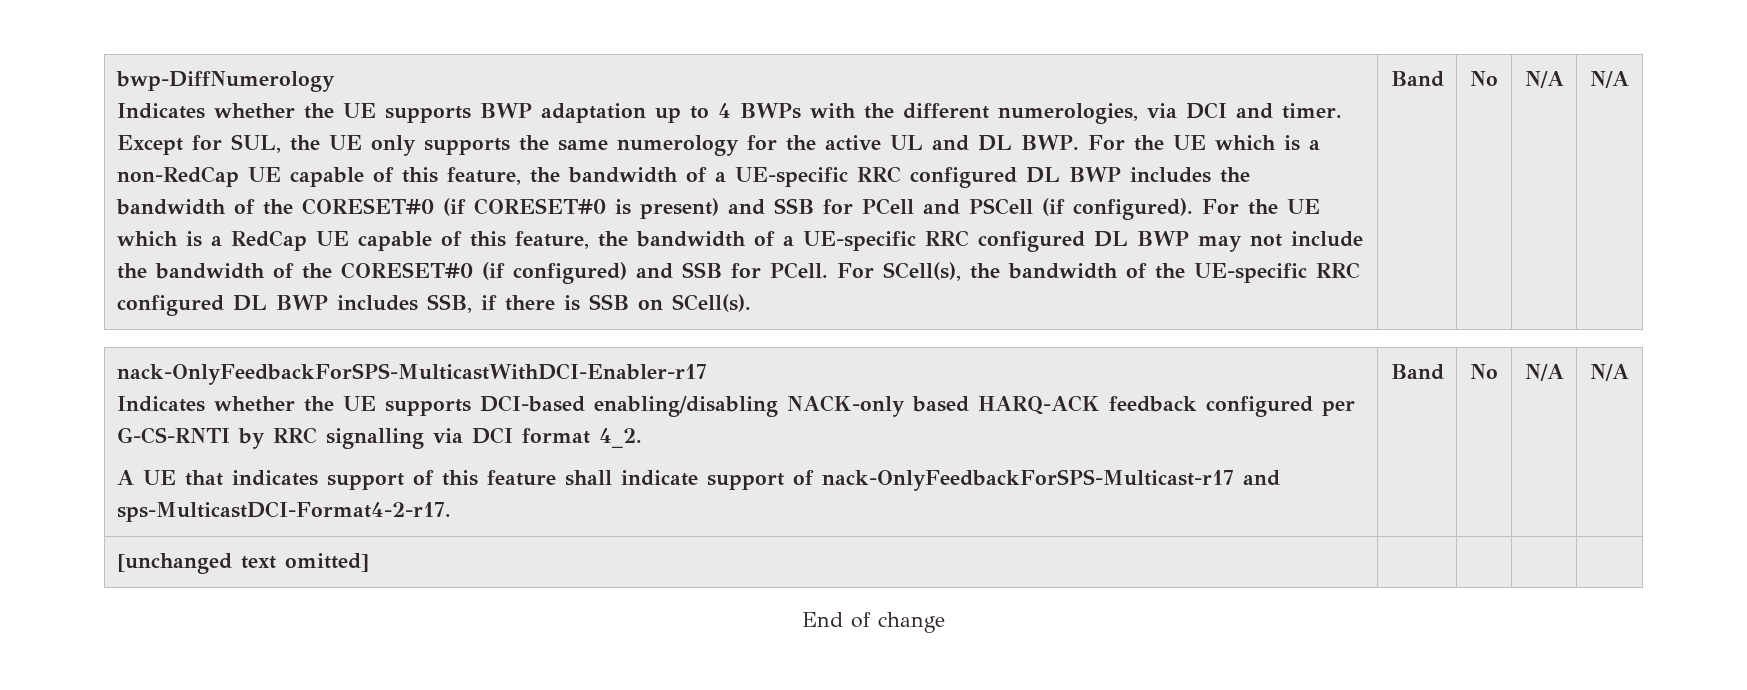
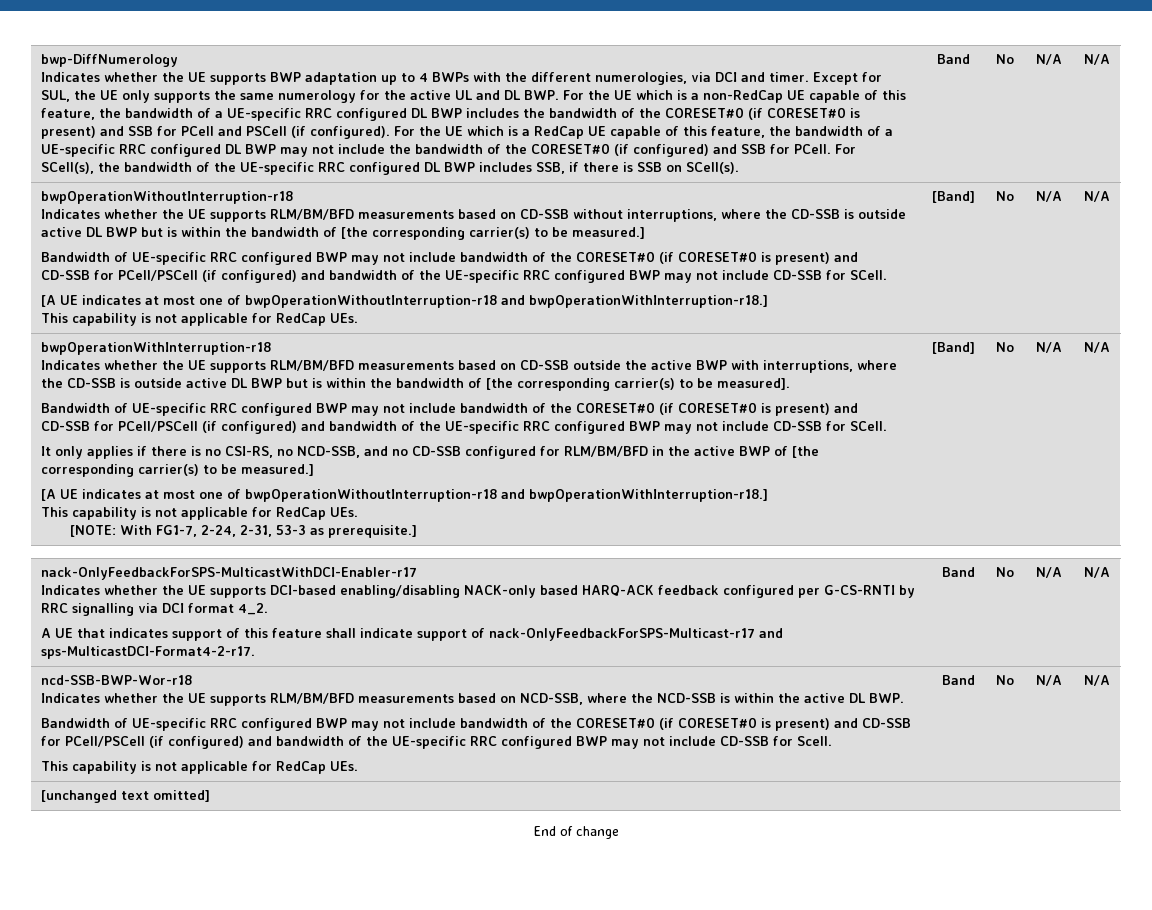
(1629, 79) none -> [41,191,294,204] [41,209,907,222] [41,227,646,240] [41,251,859,265] [41,270,888,283] [41,295,769,308] [41,313,359,326] [931,191,975,203] [996,191,1014,201] [1035,191,1062,202] [1083,191,1110,202] [41,342,272,355] [41,360,898,373] [41,378,791,391] [41,402,859,416] [41,421,888,434] [41,446,820,459] [41,464,315,477] [41,489,769,502] [41,507,359,520] [70,525,418,538] [931,342,975,354] [996,342,1014,352] [1035,342,1062,353] [1083,342,1110,353] // bwpOperationWithoutInterruption-r18 // Indicates whether the UE supports RLM/BM/BFD measurements based on CD-SSB without interruptions, where the CD-SSB is outside active DL BWP but is within the bandwidth of [the corresponding carrier(s) to be measured.] // Bandwidth of UE-specific RRC configured BWP may not include bandwidth of the CORESET#0 (if CORESET#0 is present) and CD-SSB for PCell/PSCell (if configured) and bandwidth of the UE-specific RRC configured BWP may not include CD-SSB for SCell. // [A UE indicates at most one of bwpOperationWithoutInterruption-r18 and bwpOperationWithInterruption-r18.] // This capability is not applicable for RedCap UEs. | [Band] | No | N/A | N/A // bwpOperationWithInterruption-r18 // Indicates whether the UE supports RLM/BM/BFD measurements based on CD-SSB outside the active BWP with interruptions, where the CD-SSB is outside active DL BWP but is within the bandwidth of [the corresponding carrier(s) to be measured]. // Bandwidth of UE-specific RRC configured BWP may not include bandwidth of the CORESET#0 (if CORESET#0 is present) and CD-SSB for PCell/PSCell (if configured) and bandwidth of the UE-specific RRC configured BWP may not include CD-SSB for SCell. // It only applies if there is no CSI-RS, no NCD-SSB, and no CD-SSB configured for RLM/BM/BFD in the active BWP of [the corresponding carrier(s) to be measured.] // [A UE indicates at most one of bwpOperationWithoutInterruption-r18 and bwpOperationWithInterruption-r18.] // This capability is not applicable for RedCap UEs. // [NOTE: With FG1-7, 2-24, 2-31, 53-3 as prerequisite.] | [Band] | No | N/A | N/A
(1629, 372) none -> [41,675,193,685] [41,693,905,706] [41,717,912,731] [41,736,833,749] [41,761,359,774] [941,675,975,685] [996,675,1014,685] [1035,675,1062,686] [1083,675,1110,686] // ncd-SSB-BWP-Wor-r18 // Indicates whether the UE supports RLM/BM/BFD measurements based on NCD-SSB, where the NCD-SSB is within the active DL BWP. // Bandwidth of UE-specific RRC configured BWP may not include bandwidth of the CORESET#0 (if CORESET#0 is present) and CD-SSB for PCell/PSCell (if configured) and bandwidth of the UE-specific RRC configured BWP may not include CD-SSB for Scell. // This capability is not applicable for RedCap UEs. | Band | No | N/A | N/A

